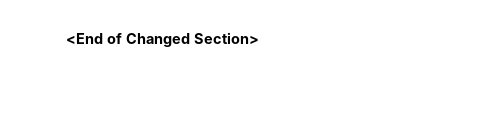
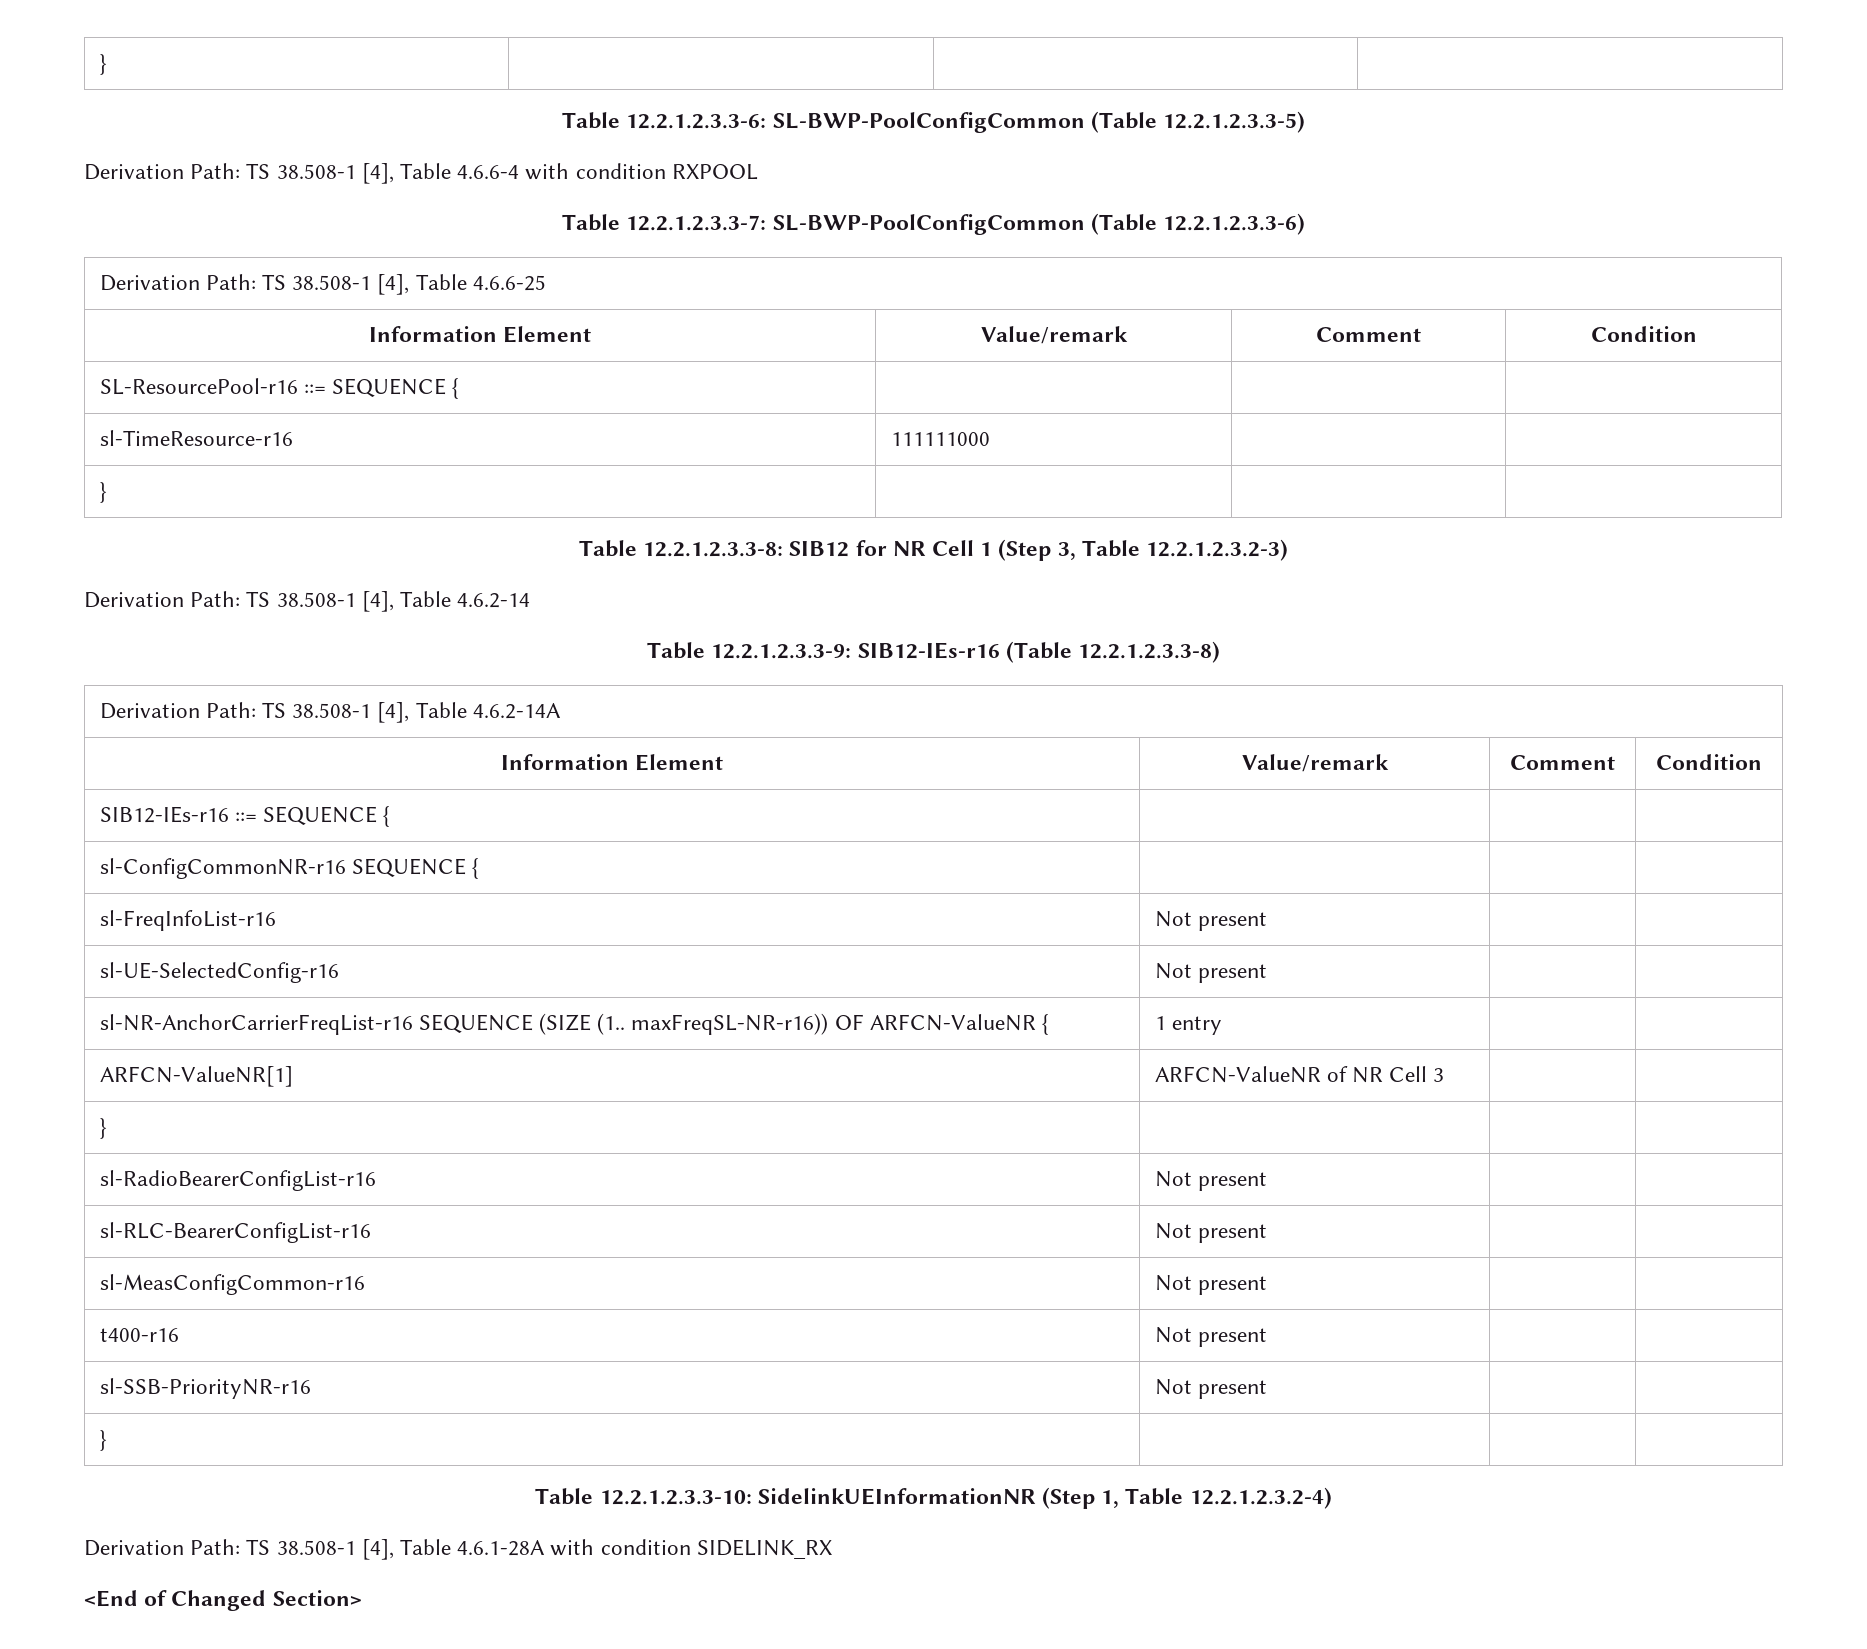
(66, 38) none -> [99,54,107,75] [562,111,1305,133] [84,163,758,184] [562,213,1305,235] [99,274,546,295] [368,326,592,343] [980,326,1128,344] [1316,327,1421,342] [1590,326,1697,342] [99,378,460,399] [99,430,293,446] [890,432,990,446] [99,482,107,503] [578,539,1289,561] [84,591,531,612] [647,641,1220,663] [99,702,561,723] [500,754,724,771] [1241,754,1389,772] [1510,755,1615,770] [1656,754,1762,770] [99,806,391,827] [99,858,480,879] [99,910,276,931] [1154,911,1267,931] [99,962,339,983] [1154,963,1267,983] [99,1013,1050,1035] [1154,1016,1222,1035] [99,1066,293,1087] [1154,1066,1445,1083] [99,1118,107,1139] [99,1170,376,1191] [1154,1171,1267,1191] [99,1222,371,1243] [1154,1223,1267,1243] [99,1274,365,1295] [1154,1275,1267,1295] [99,1328,179,1342] [1154,1327,1267,1347] [99,1378,311,1399] [1154,1379,1267,1399] [99,1430,107,1451] [535,1487,1332,1509] [84,1539,832,1560] } | | | // Table 12.2.1.2.3.3-6: SL-BWP-PoolConfigCommon (Table 12.2.1.2.3.3-5) // Derivation Path: TS 38.508-1 [4], Table 4.6.6-4 with condition RXPOOL // Table 12.2.1.2.3.3-7: SL-BWP-PoolConfigCommon (Table 12.2.1.2.3.3-6) // Derivation Path: TS 38.508-1 [4], Table 4.6.6-25 // Information Element | Value/remark | Comment | Condition // SL-ResourcePool-r16 ::= SEQUENCE { | | | // sl-TimeResource-r16 | 111111000 | | // } | | | // Table 12.2.1.2.3.3-8: SIB12 for NR Cell 1 (Step 3, Table 12.2.1.2.3.2-3) // Derivation Path: TS 38.508-1 [4], Table 4.6.2-14 // Table 12.2.1.2.3.3-9: SIB12-IEs-r16 (Table 12.2.1.2.3.3-8) // Derivation Path: TS 38.508-1 [4], Table 4.6.2-14A // Information Element | Value/remark | Comment | Condition // SIB12-IEs-r16 ::= SEQUENCE { | | | // sl-ConfigCommonNR-r16 SEQUENCE { | | | // sl-FreqInfoList-r16 | Not present | | // sl-UE-SelectedConfig-r16 | Not present | | // sl-NR-AnchorCarrierFreqList-r16 SEQUENCE (SIZE (1.. maxFreqSL-NR-r16)) OF ARFCN-ValueNR { | 1 entry | | // ARFCN-ValueNR[1] | ARFCN-ValueNR of NR Cell 3 | | // } | | | // sl-RadioBearerConfigList-r16 | Not present | | // sl-RLC-BearerConfigList-r16 | Not present | | // sl-MeasConfigCommon-r16 | Not present | | // t400-r16 | Not present | | // sl-SSB-PriorityNR-r16 | Not present | | // } | | | // Table 12.2.1.2.3.3-10: SidelinkUEInformationNR (Step 1, Table 12.2.1.2.3.2-4) // Derivation Path: TS 38.508-1 [4], Table 4.6.1-28A with condition SIDELINK_RX //

